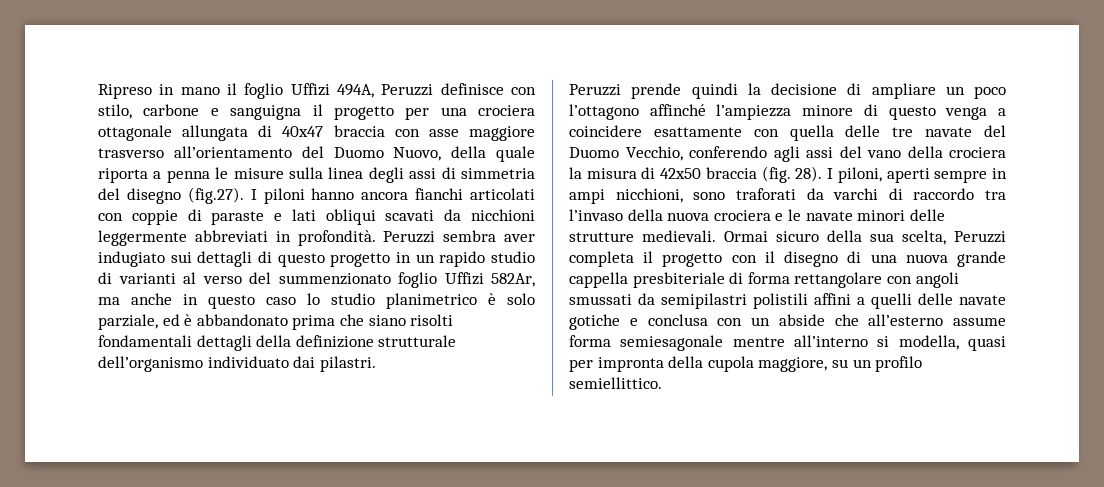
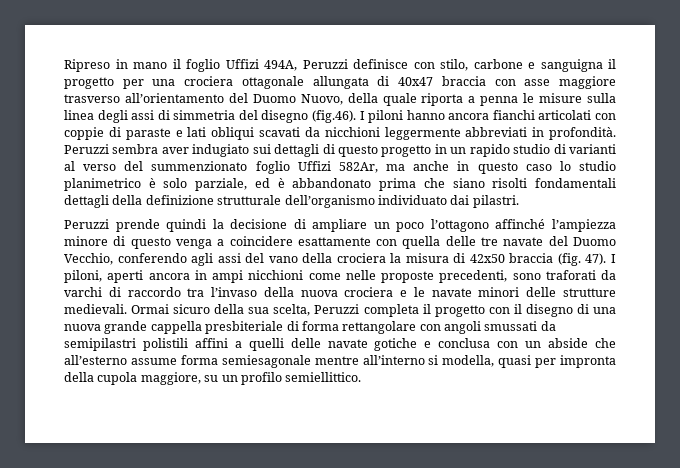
[187,187,244,204] (fig.27). -> [312,110,356,123] (fig.46).
[795,166,823,182] 28). -> [585,253,607,265] 47).
[934,170,988,183] sempre -> [148,273,190,280] ancora
[615,188,683,203] nicchioni, -> [248,270,508,283] nicchioni come nelle proposte precedenti,

